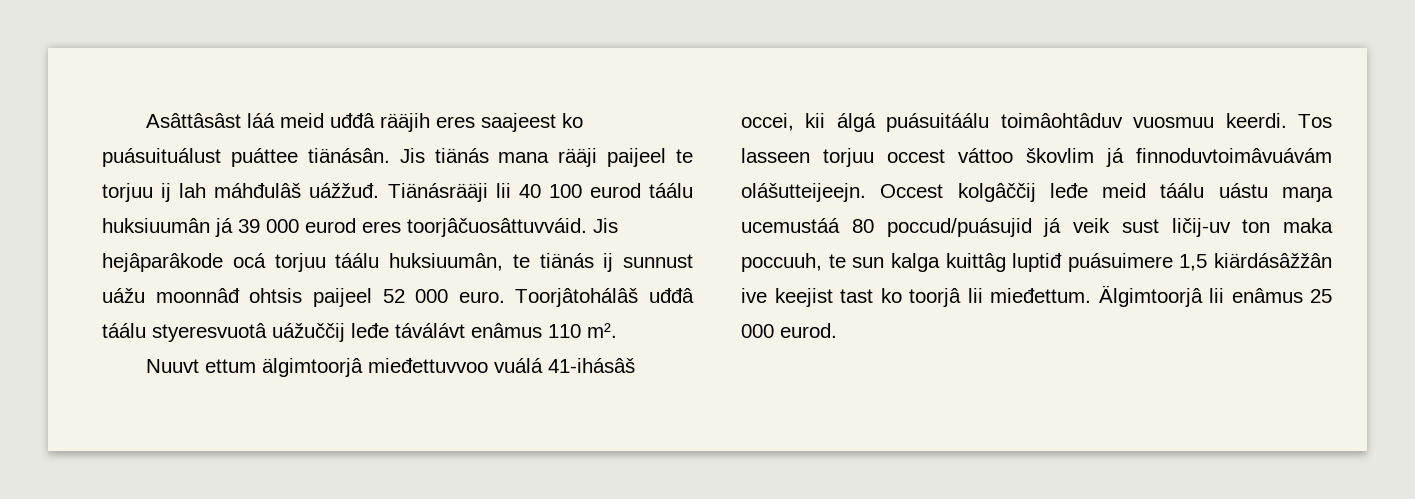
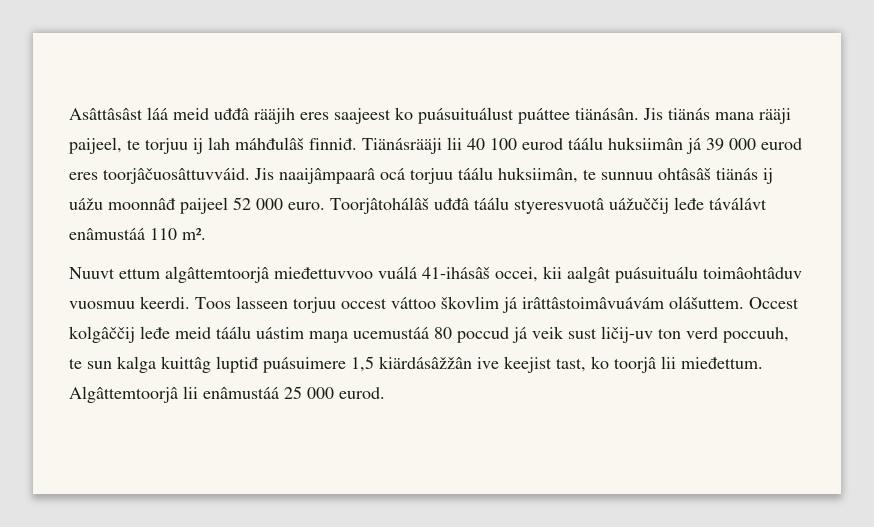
[607,148,667,167] paijeel -> [69,137,122,154] paijeel,
[309,183,380,198] uážžuđ. -> [309,138,357,150] finniđ.
[102,218,210,233] huksiuumân -> [608,137,683,150] huksiimân
[102,253,223,272] hejâparâkode -> [279,168,375,184] naaijâmpaarâ
[389,253,530,271] huksiuumân, te -> [498,167,711,183] huksiimân, te sunnuu ohtâsâš
[623,254,693,268] sunnust -> (773, 176) none
[249,288,303,303] ohtsis -> (176, 204) none
[471,323,542,338] enâmus -> [69,228,145,240] enâmustáá
[261,358,363,377] älgimtoorjâ -> [165,266,269,283] algâttemtoorjâ
[836,113,990,132] álgá puásuitáálu -> [567,266,698,283] aalgât puásuituálu
[1298,114,1332,128] Tos -> [195,297,231,309] Toos
[1136,148,1332,163] [741,183,866,202] finnoduvtoimâvuávám olášutteijeejn. -> [522,296,744,309] irâttâstoimâvuávám olášuttem.
[1218,183,1268,198] uástu -> [256,327,304,339] uástim
[886,218,1032,237] poccud/puásujid -> [457,327,509,343] poccud
[1283,218,1333,233] maka -> [686,327,718,339] verd
[840,289,873,303] tast -> [556,358,586,372] tast,
[1098,285,1303,307] Älgimtoorjâ lii enâmus -> [69,386,279,403] Algâttemtoorjâ lii enâmustáá

